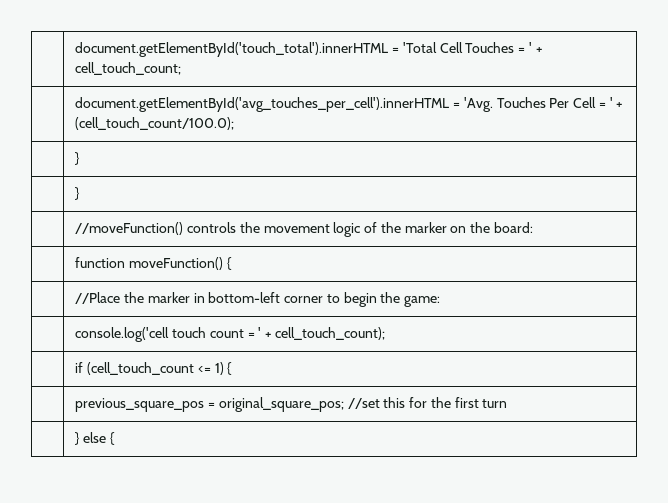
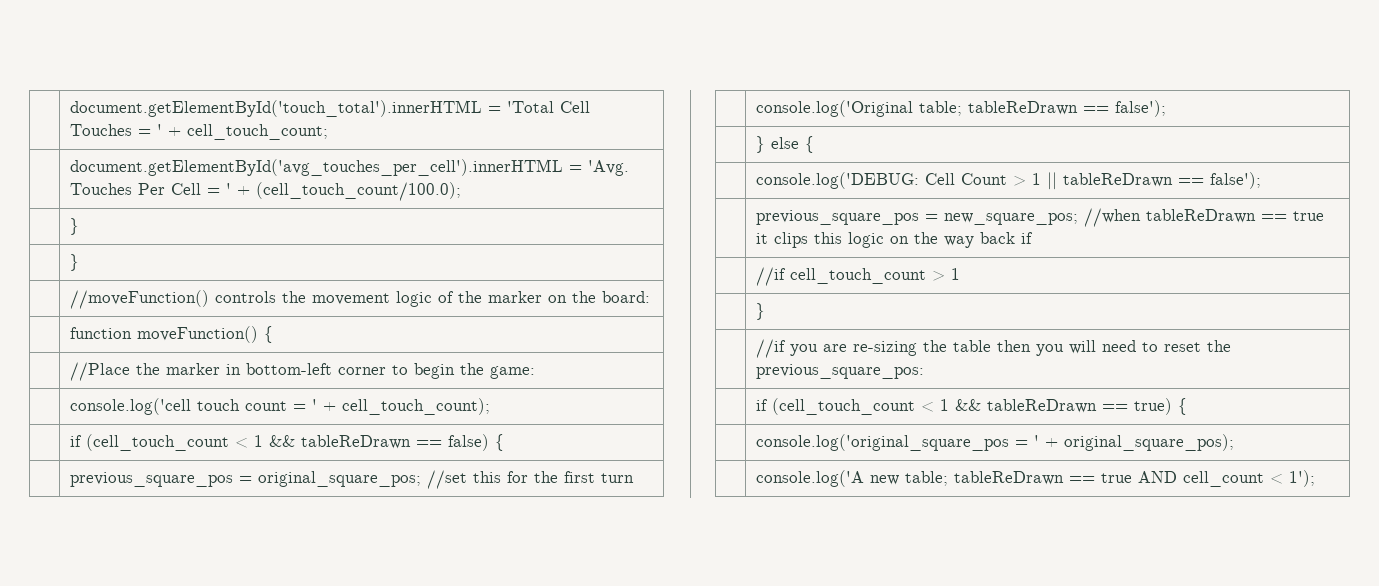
[197,362,224,375] <= 1) -> [234,434,489,451] < 1 && tableReDrawn == false)
[75,432,115,445] } else { -> [755,100,1166,117] [755,136,814,153] [755,172,1261,190] [755,208,1324,227] [755,232,1033,248] [755,267,960,286] [755,303,765,320] [755,339,1231,358] [755,364,924,379] [755,398,1187,415] [755,434,1234,451] [755,470,1315,487] console.log('Original table; tableReDrawn == false'); // | } else { // | console.log('DEBUG: Cell Count > 1 || tableReDrawn == false'); // | previous_square_pos = new_square_pos; //when tableReDrawn == true it clips this logic on the way back if // | //if cell_touch_count > 1 // | } // | //if you are re-sizing the table then you will need to reset the previous_square_pos: // | if (cell_touch_count < 1 && tableReDrawn == true) { // | console.log('original_square_pos = ' + original_square_pos); // | console.log('A new table; tableReDrawn == true AND cell_count < 1');

